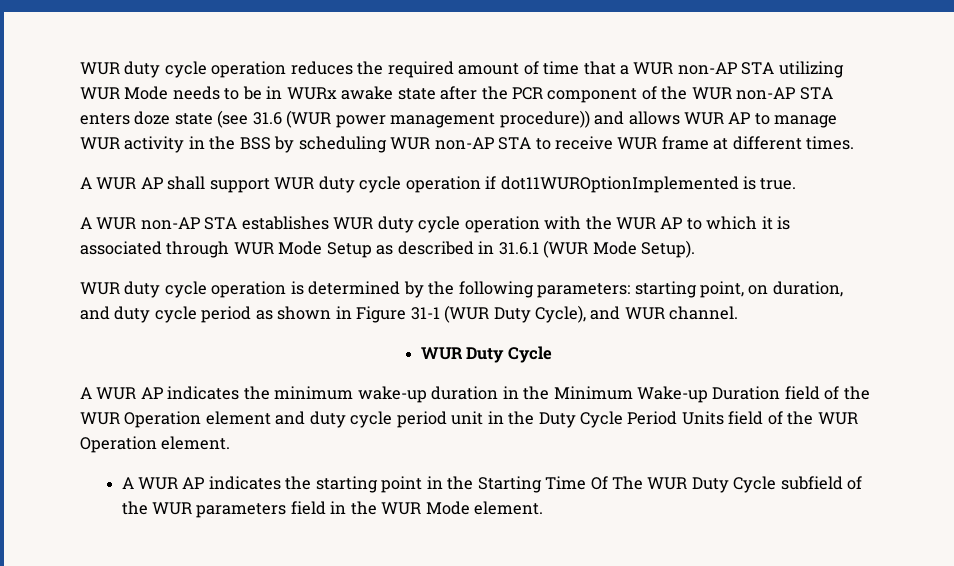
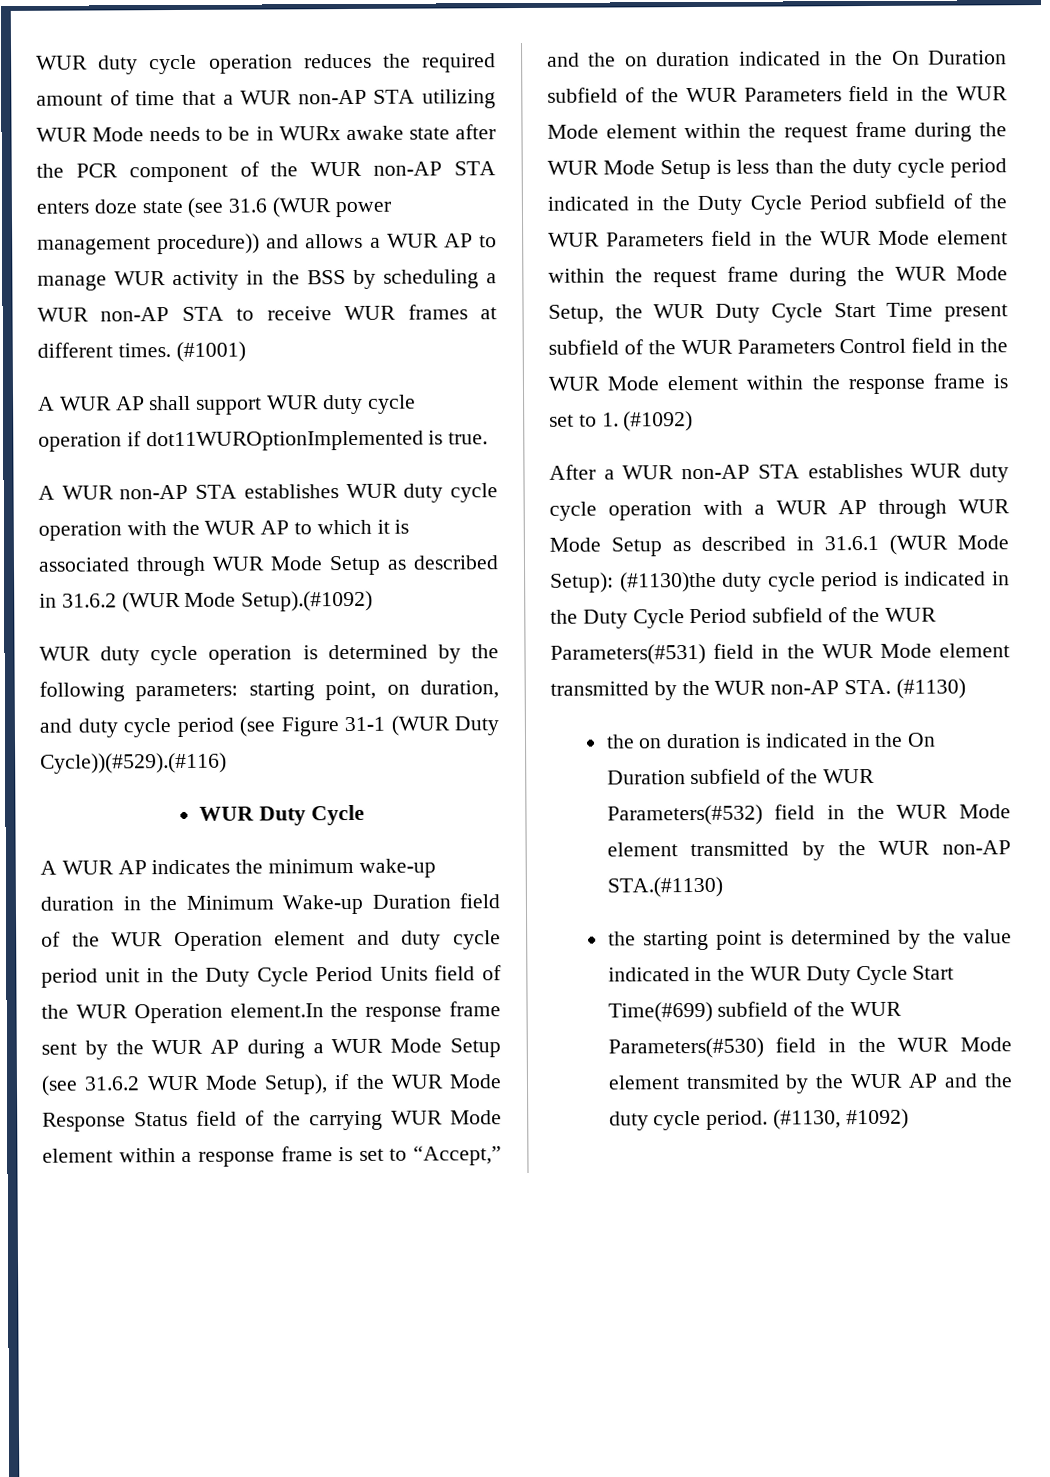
(680, 118) none -> [369,237,381,248] a
(387, 144) none -> [486,273,497,284] a
[661,136,709,150] frame -> [407,304,468,320] frames
(855, 143) none -> [175,341,246,363] (#1001)
[498,240,696,258] 31.6.1 (WUR Mode Setup). -> [61,590,374,613] 31.6.2 (WUR Mode Setup).(#1092)
[255,306,352,320] as shown in -> [239,716,275,737] (see
[535,305,739,323] Cycle), and WUR channel. -> [40,752,227,774] Cycle))(#529).(#116)
[161,436,231,450] [121,476,863,493] [121,501,544,518] element. // A WUR AP indicates the starting point in the Starting Time Of The WUR Duty Cycle subfield of the WUR parameters field in the WUR Mode element. -> [229,1001,501,1022] [41,1038,501,1060] [41,1074,502,1096] [42,1110,503,1132] [42,1145,502,1167] [547,50,1007,67] [547,85,1008,103] [547,121,1007,143] [547,158,1007,180] [547,193,1007,215] [548,230,1008,247] [548,266,1008,288] [548,302,1008,324] [548,337,1008,355] [548,373,1008,395] [549,411,694,432] [549,463,1009,483] [549,499,1010,521] [549,534,1009,557] [550,571,1010,593] [550,607,937,629] [550,643,1010,665] [550,678,966,701] [605,732,937,749] [606,768,875,785] [606,804,1011,826] [606,840,1011,861] [606,876,723,898] [607,929,1012,951] [607,965,955,986] [607,1001,902,1023] [607,1037,1012,1059] [607,1073,1014,1094] [608,1108,909,1131] element.In the response frame sent by the WUR AP during a WUR Mode Setup (see 31.6.2 WUR Mode Setup), if the WUR Mode Response Status field of the carrying WUR Mode element within a response frame is set to “Accept,” and the on duration indicated in the On Duration subfield of the WUR Parameters field in the WUR Mode element within the request frame during the WUR Mode Setup is less than the duty cycle period indicated in the Duty Cycle Period subfield of the WUR Parameters field in the WUR Mode element within the request frame during the WUR Mode Setup, the WUR Duty Cycle Start Time present subfield of the WUR Parameters Control field in the WUR Mode element within the response frame is set to 1. (#1092) // After a WUR non-AP STA establishes WUR duty cycle operation with a WUR AP through WUR Mode Setup as described in 31.6.1 (WUR Mode Setup): (#1130)the duty cycle period is indicated in the Duty Cycle Period subfield of the WUR Parameters(#531) field in the WUR Mode element transmitted by the WUR non-AP STA. (#1130) // the on duration is indicated in the On Duration subfield of the WUR Parameters(#532) field in the WUR Mode element transmitted by the WUR non-AP STA.(#1130) // the starting point is determined by the value indicated in the WUR Duty Cycle Start Time(#699) subfield of the WUR Parameters(#530) field in the WUR Mode element transmited by the WUR AP and the duty cycle period. (#1130, #1092)

